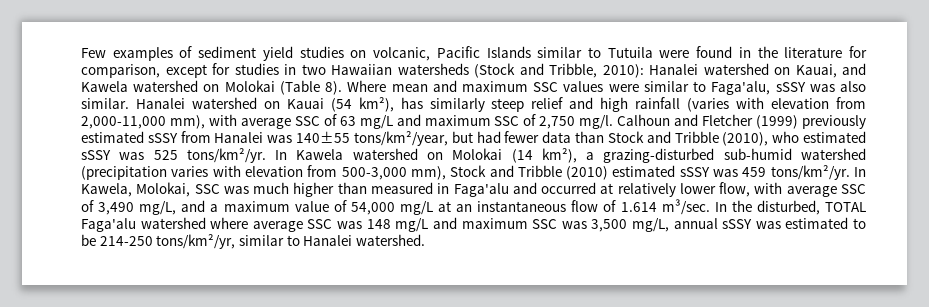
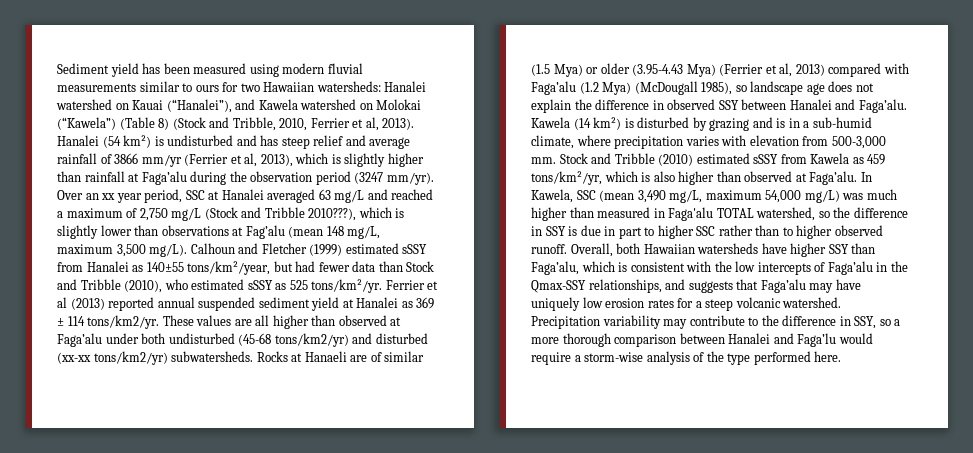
[81,46,867,61] [81,63,837,78] Few examples of sediment yield studies on volcanic, Pacific Islands similar to Tutuila were found in the literature for comparison, except for studies in two Hawaiian watersheds (Stock and Tribble, 2010): Hanalei watershed on Kauai, -> [57,63,363,77] [57,81,427,92] [56,99,232,113] Sediment yield has been measured using modern fluvial measurements similar to ours for two Hawaiian watersheds: Hanalei watershed on Kauai (“Hanalei”),
[279,80,866,95] [81,97,867,112] [81,114,614,129] (Table 8). Where mean and maximum SSC values were similar to Faga'alu, sSSY was also similar. Hanalei watershed on Kauai (54 km²), has similarly steep relief and high rainfall (varies with elevation from 2,000-11,000 mm), with average SSC of 63 mg/L and maximum SSC of 2,750 mg/l. -> [57,117,415,131] [57,135,411,149] [57,153,424,167] [57,171,434,185] [57,189,434,203] [57,207,405,221] [57,225,381,239] [57,244,188,257] (“Kawela”) (Table 8) (Stock and Tribble, 2010, Ferrier et al, 2013). Hanalei (54 km²) is undisturbed and has steep relief and average rainfall of 3866 mm/yr (Ferrier et al, 2013), which is slightly higher than rainfall at Faga’alu during the observation period (3247 mm/yr). Over an xx year period, SSC at Hanalei averaged 63 mg/L and reached a maximum of 2,750 mg/L (Stock and Tribble 2010???), which is slightly lower than observations at Fag’alu (mean 148 mg/L, maximum 3,500 mg/L).
[802,115,867,129] previously -> (343, 250) none
[267,135,293,143] was -> [132,265,144,272] as
[119,152,145,160] was -> [275,283,287,290] as
[275,148,867,163] [81,166,167,180] In Kawela watershed on Molokai (14 km²), a grazing-disturbed sub-humid watershed (precipitation -> [385,280,439,290] [57,297,435,311] [57,315,402,329] [57,333,428,347] [57,351,425,365] [531,63,909,77] [531,81,874,95] [531,99,907,113] [531,117,872,131] [531,135,684,149] Ferrier et al (2013) reported annual suspended sediment yield at Hanalei as 369 ± 114 tons/km2/yr. These values are all higher than observed at Faga’alu under both undisturbed (45-68 tons/km2/yr) and disturbed (xx-xx tons/km2/yr) subwatersheds. Rocks at Hanaeli are of similar (1.5 Mya) or older (3.95-4.43 Mya) (Ferrier et al, 2013) compared with Faga’alu (1.2 Mya) (McDougall 1985), so landscape age does not explain the difference in observed SSY between Hanalei and Faga’alu. Kawela (14 km²) is disturbed by grazing and is in a sub-humid climate, where precipitation
[410,166,446,180] mm), -> [531,157,556,164] mm.
[713,165,866,180] [81,182,220,197] was 459 tons/km²/yr. In Kawela, Molokai, SSC -> [780,153,886,165] [531,171,872,185] [531,189,840,203] from Kawela as 459 tons/km²/yr, which is also higher than observed at Faga’alu. In Kawela, SSC (mean 3,490 mg/L, maximum 54,000 mg/L)
[512,182,867,197] [81,199,867,215] [81,217,866,232] [81,234,425,249] and occurred at relatively lower flow, with average SSC of 3,490 mg/L, and a maximum value of 54,000 mg/L at an instantaneous flow of 1.614 m³/sec. In the disturbed, TOTAL Faga'alu watershed where average SSC was 148 mg/L and maximum SSC was 3,500 mg/L, annual sSSY was estimated to be 214-250 tons/km²/yr, similar to Hanalei watershed. -> [716,207,908,221] [531,225,883,239] [531,243,876,257] [531,261,908,275] [531,279,861,293] [531,297,842,311] [531,315,901,329] [531,333,873,347] [531,351,842,365] TOTAL watershed, so the difference in SSY is due in part to higher SSC rather than to higher observed runoff. Overall, both Hawaiian watersheds have higher SSY than Faga’alu, which is consistent with the low intercepts of Faga’alu in the Qmax-SSY relationships, and suggests that Faga’alu may have uniquely low erosion rates for a steep volcanic watershed. Precipitation variability may contribute to the difference in SSY, so a more thorough comparison between Hanalei and Faga’lu would require a storm-wise analysis of the type performed here.

